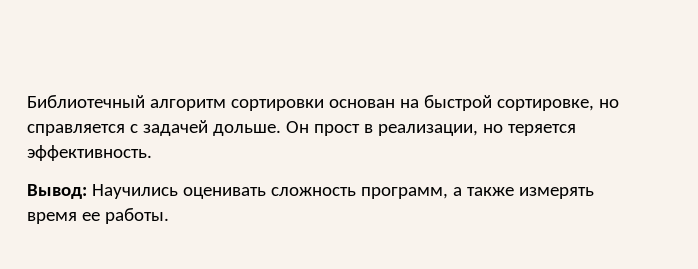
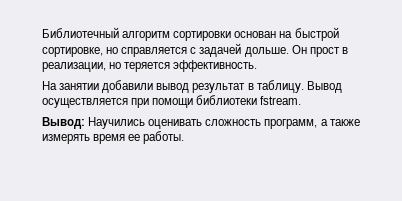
(152, 153) none -> [42,80,342,93] [42,95,302,108] // На занятии добавили вывод результат в таблицу. Вывод осуществляется при помощи библиотеки fstream.

